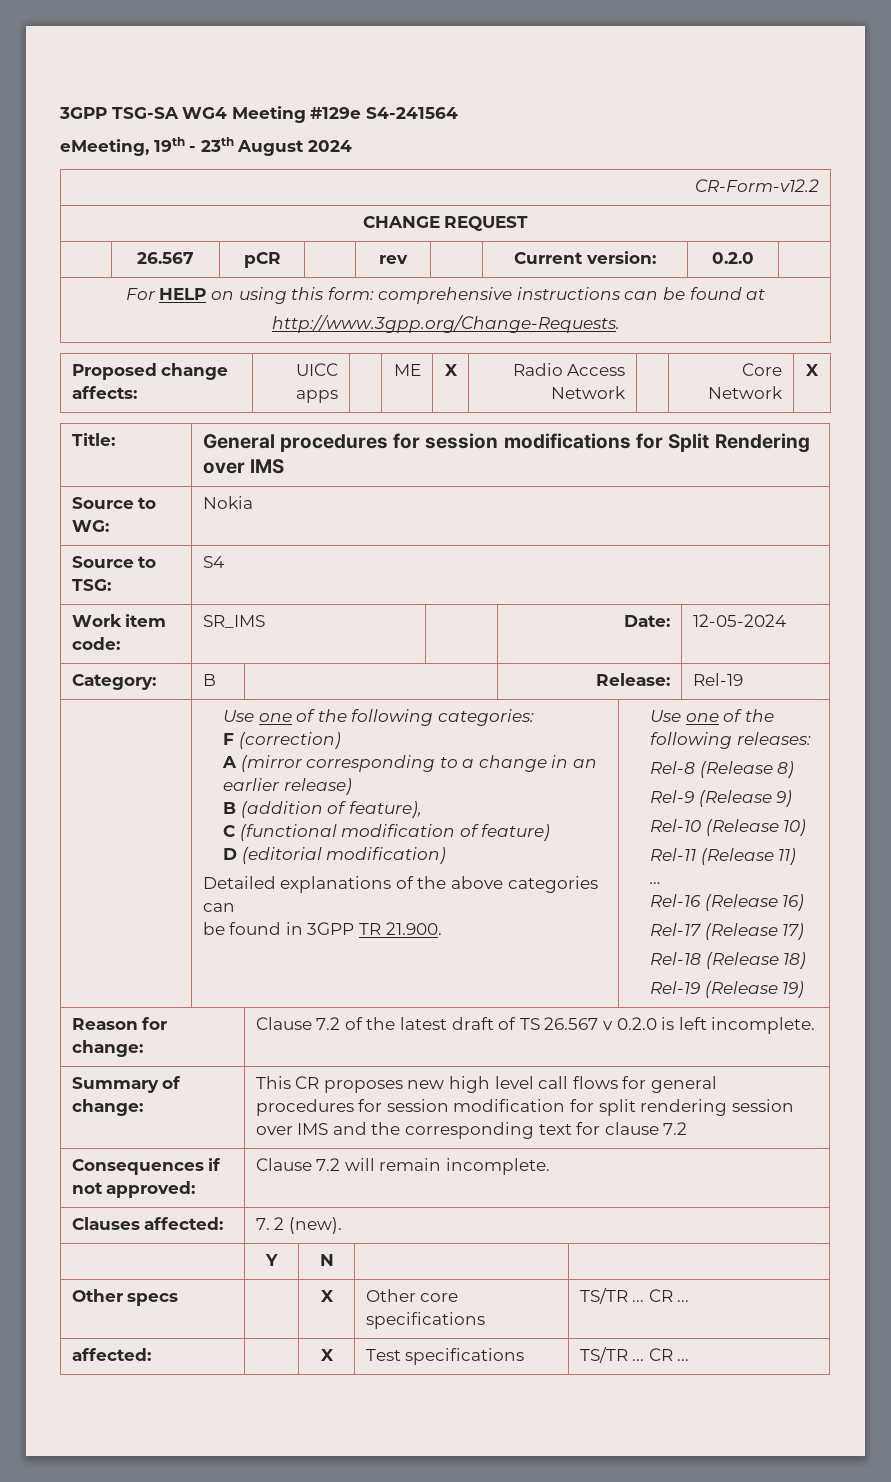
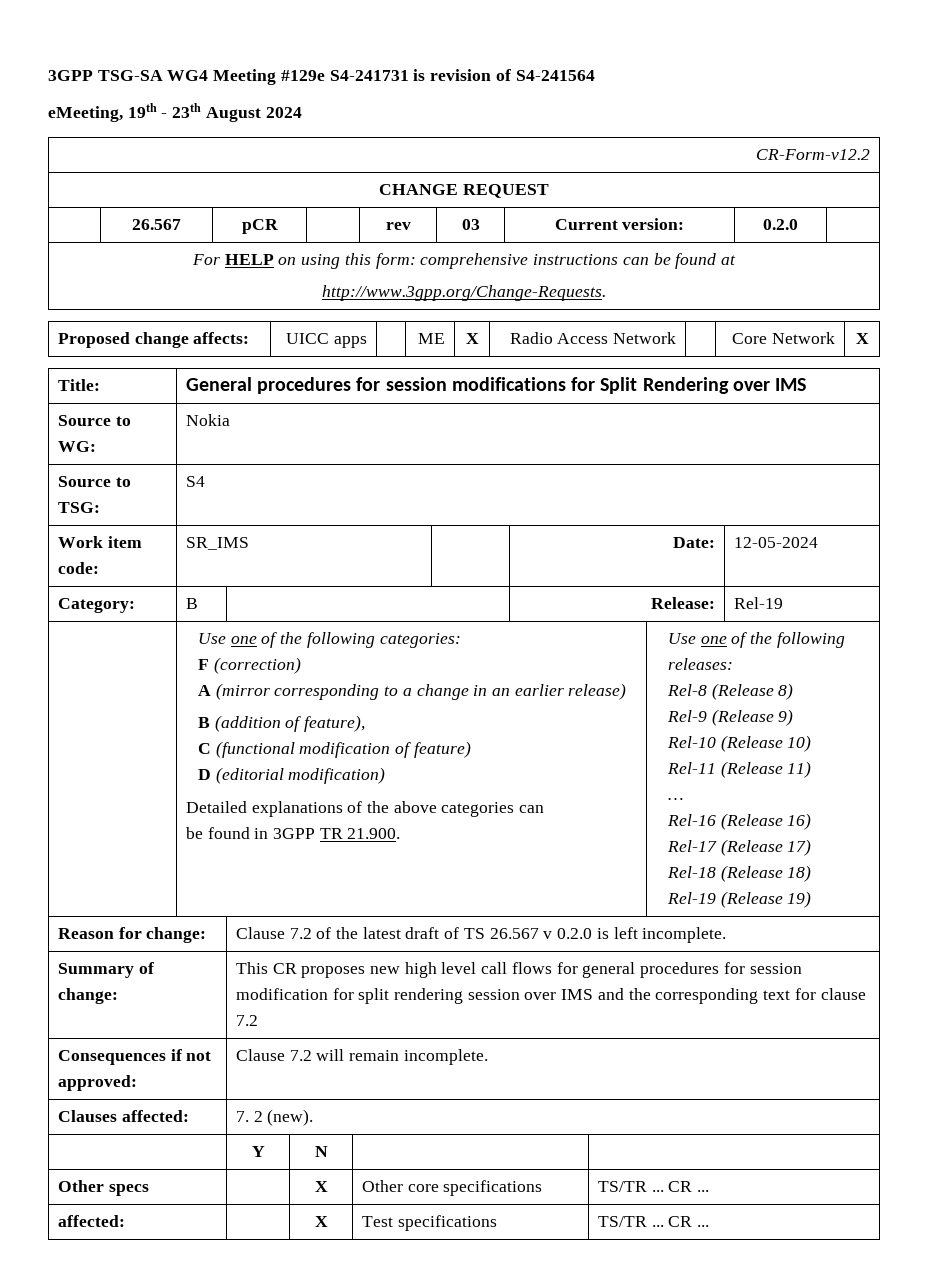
(362, 113) none -> [329,69,511,81] S4-241731 is revision of
(408, 259) none -> [461,219,480,230] 03

